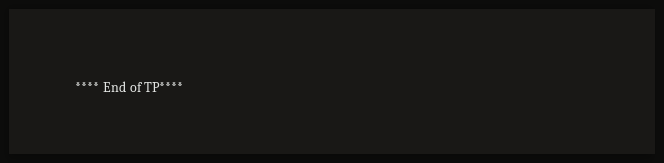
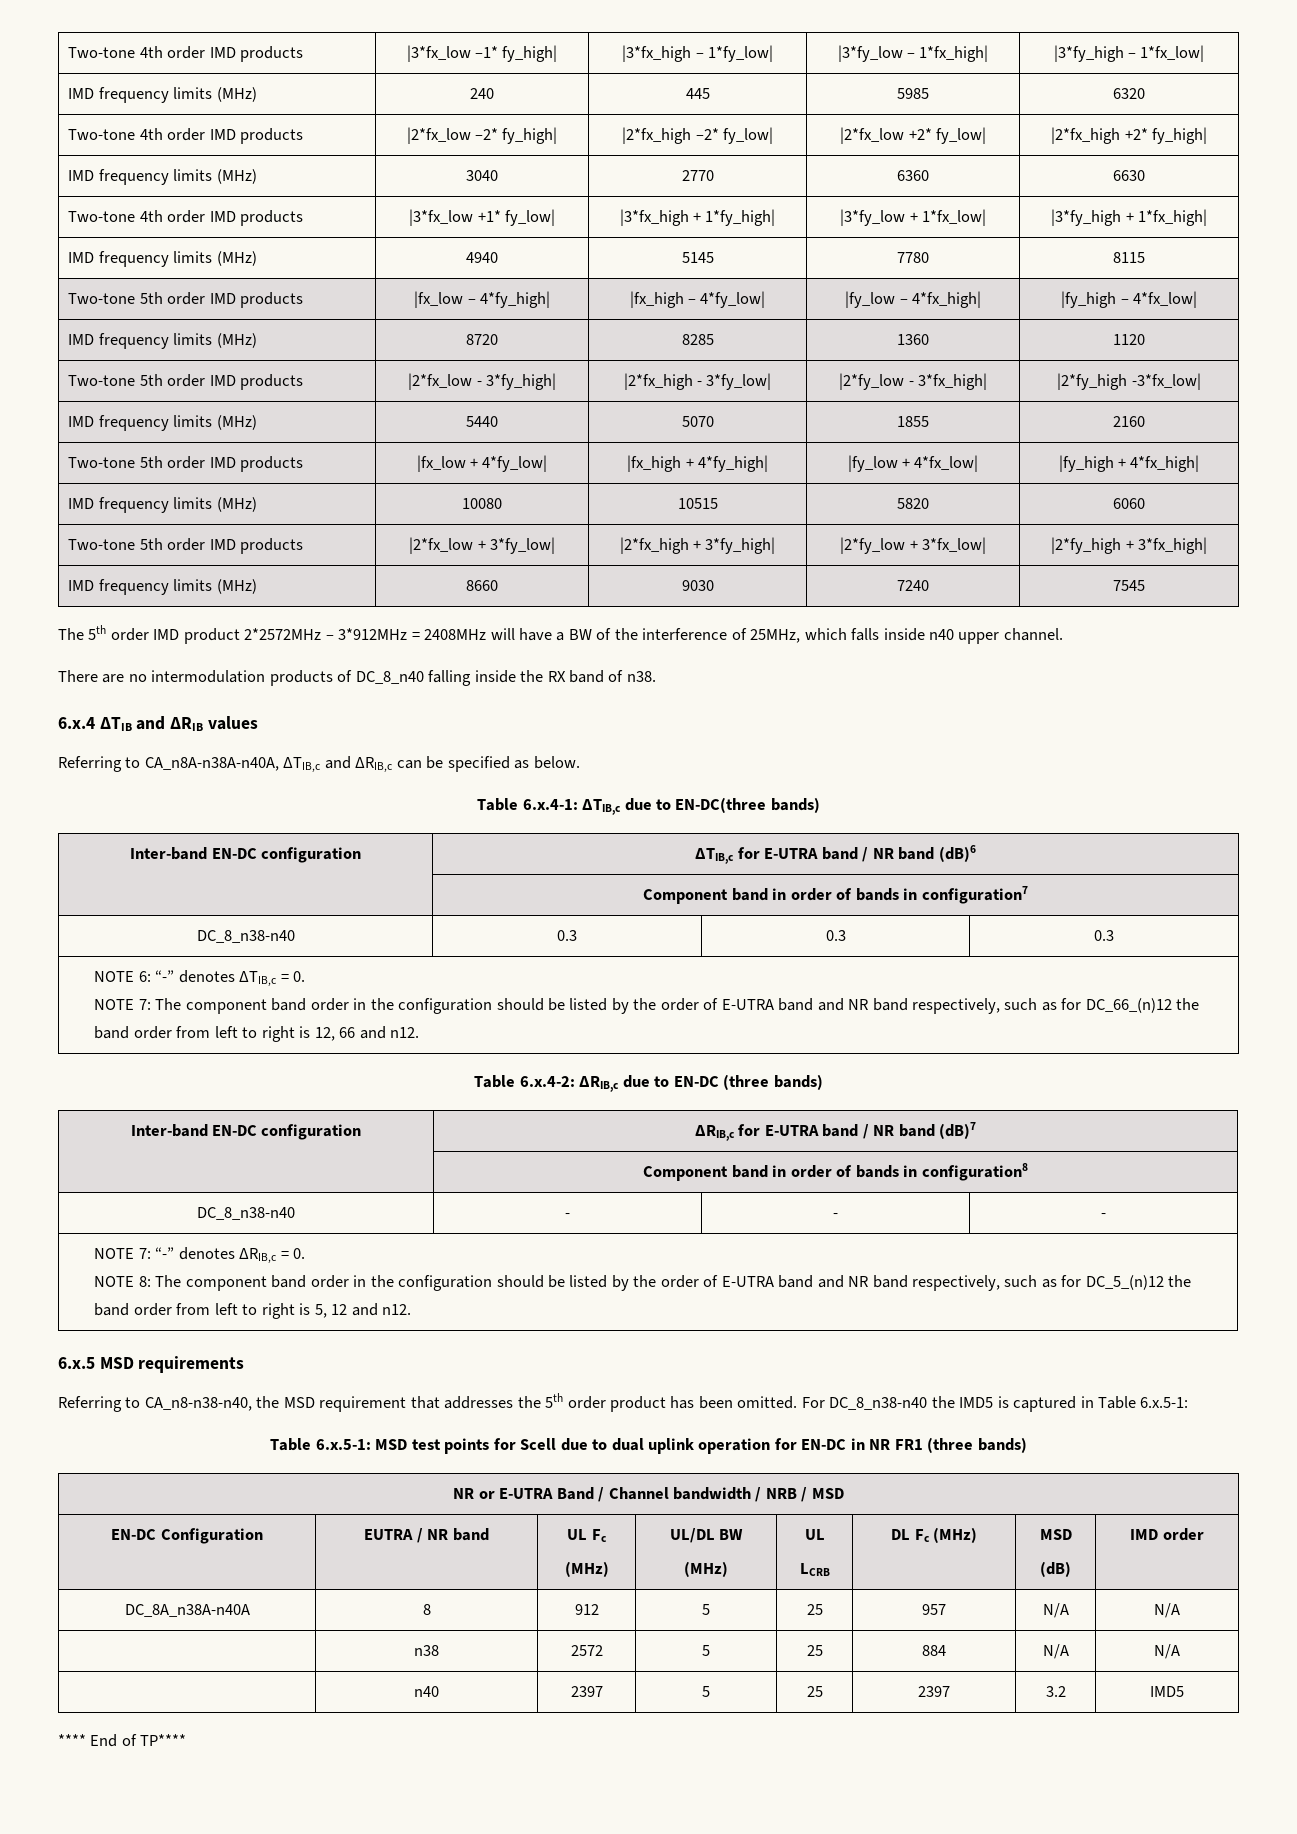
(75, 87) none -> [68,46,304,62] [406,45,558,62] [622,45,773,62] [837,45,989,62] [1053,45,1205,62] [68,87,257,103] [470,88,494,99] [685,88,710,99] [897,88,929,99] [1113,88,1145,99] [68,128,304,144] [406,127,558,144] [622,127,773,144] [840,127,986,144] [1051,127,1207,144] [68,169,257,185] [466,170,498,181] [681,170,714,181] [897,170,929,181] [1113,170,1145,181] [68,210,304,226] [409,209,555,226] [619,209,776,226] [840,209,986,226] [1051,209,1207,226] [68,251,257,267] [466,252,498,263] [681,252,714,263] [897,252,929,263] [1113,252,1145,263] [68,292,304,308] [414,291,550,308] [629,291,766,308] [845,291,981,308] [1061,291,1197,308] [68,333,257,349] [466,334,498,345] [681,334,714,345] [897,334,929,345] [1113,334,1145,345] [68,374,304,390] [408,373,556,390] [623,373,772,390] [839,373,987,390] [1057,373,1201,390] [68,415,257,431] [466,416,498,427] [681,416,714,427] [897,416,929,427] [1113,416,1145,427] [68,456,304,472] [416,455,548,472] [627,455,768,472] [847,455,979,472] [1058,455,1200,472] [68,497,257,513] [462,498,502,509] [677,498,718,509] [897,498,929,509] [1113,498,1145,509] [68,538,304,554] [409,537,555,554] [619,537,776,554] [840,537,986,554] [1051,537,1207,554] [68,579,257,595] [466,580,498,591] [681,580,714,591] [897,580,929,591] [1113,580,1145,591] [58,625,1063,644] [58,670,656,686] [58,716,258,731] [58,756,580,772] [477,797,820,815] [130,847,361,863] [695,845,976,864] [643,886,1028,904] [196,930,295,943] [557,930,577,941] [825,930,846,941] [1094,930,1114,941] [94,970,306,986] [94,998,1200,1014] [94,1026,420,1042] [474,1074,823,1092] [130,1124,362,1140] [694,1122,977,1141] [643,1163,1028,1181] [197,1207,295,1220] [565,1213,570,1218] [833,1213,838,1218] [1101,1213,1106,1218] [94,1247,306,1263] [94,1275,1192,1291] [94,1303,412,1319] [58,1356,245,1373] [58,1393,1189,1412] [270,1437,1027,1454] [453,1487,844,1502] [111,1528,263,1544] [364,1528,489,1543] [567,1529,607,1542] [564,1561,609,1577] [669,1528,744,1543] [684,1561,728,1577] [804,1529,825,1540] [799,1563,830,1576] [891,1527,977,1543] [1039,1529,1072,1540] [1040,1561,1071,1577] [1130,1528,1204,1541] [124,1604,250,1617] [422,1604,431,1615] [574,1604,599,1615] [702,1604,710,1615] [806,1604,823,1615] [922,1604,946,1615] [1042,1603,1069,1618] [1154,1603,1180,1618] [414,1645,439,1656] [570,1645,603,1656] [702,1645,710,1656] [806,1645,823,1656] [922,1645,946,1656] [1042,1644,1069,1659] [1154,1644,1180,1659] [414,1686,439,1697] [570,1686,603,1697] [702,1686,710,1697] [806,1686,823,1697] [918,1686,950,1697] [1045,1686,1066,1697] [1150,1686,1184,1697] Two-tone 4th order IMD products | |3*fx_low –1* fy_high| | |3*fx_high – 1*fy_low| | |3*fy_low – 1*fx_high| | |3*fy_high – 1*fx_low| // IMD frequency limits (MHz) | 240 | 445 | 5985 | 6320 // Two-tone 4th order IMD products | |2*fx_low –2* fy_high| | |2*fx_high –2* fy_low| | |2*fx_low +2* fy_low| | |2*fx_high +2* fy_high| // IMD frequency limits (MHz) | 3040 | 2770 | 6360 | 6630 // Two-tone 4th order IMD products | |3*fx_low +1* fy_low| | |3*fx_high + 1*fy_high| | |3*fy_low + 1*fx_low| | |3*fy_high + 1*fx_high| // IMD frequency limits (MHz) | 4940 | 5145 | 7780 | 8115 // Two-tone 5th order IMD products | |fx_low – 4*fy_high| | |fx_high – 4*fy_low| | |fy_low – 4*fx_high| | |fy_high – 4*fx_low| // IMD frequency limits (MHz) | 8720 | 8285 | 1360 | 1120 // Two-tone 5th order IMD products | |2*fx_low - 3*fy_high| | |2*fx_high - 3*fy_low| | |2*fy_low - 3*fx_high| | |2*fy_high -3*fx_low| // IMD frequency limits (MHz) | 5440 | 5070 | 1855 | 2160 // Two-tone 5th order IMD products | |fx_low + 4*fy_low| | |fx_high + 4*fy_high| | |fy_low + 4*fx_low| | |fy_high + 4*fx_high| // IMD frequency limits (MHz) | 10080 | 10515 | 5820 | 6060 // Two-tone 5th order IMD products | |2*fx_low + 3*fy_low| | |2*fx_high + 3*fy_high| | |2*fy_low + 3*fx_low| | |2*fy_high + 3*fx_high| // IMD frequency limits (MHz) | 8660 | 9030 | 7240 | 7545 // The 5th order IMD product 2*2572MHz – 3*912MHz = 2408MHz will have a BW of the interference of 25MHz, which falls inside n40 upper channel. // There are no intermodulation products of DC_8_n40 falling inside the RX band of n38. // 6.x.4 ∆TIB and ∆RIB values // Referring to CA_n8A-n38A-n40A, ΔTIB,c and ΔRIB,c can be specified as below. // Table 6.x.4-1: ΔTIB,c due to EN-DC(three bands) // Inter-band EN-DC configuration | ΔTIB,c for E-UTRA band / NR band (dB)6 // | Component band in order of bands in configuration7 // DC_8_n38-n40 | 0.3 | 0.3 | 0.3 // NOTE 6: “-” denotes ΔTIB,c = 0. // NOTE 7: The component band order in the configuration should be listed by the order of E-UTRA band and NR band respectively, such as for DC_66_(n)12 the band order from left to right is 12, 66 and n12. // Table 6.x.4-2: ΔRIB,c due to EN-DC (three bands) // Inter-band EN-DC configuration | ΔRIB,c for E-UTRA band / NR band (dB)7 // | Component band in order of bands in configuration8 // DC_8_n38-n40 | - | - | - // NOTE 7: “-” denotes ΔRIB,c = 0. // NOTE 8: The component band order in the configuration should be listed by the order of E-UTRA band and NR band respectively, such as for DC_5_(n)12 the band order from left to right is 5, 12 and n12. // 6.x.5 MSD requirements // Referring to CA_n8-n38-n40, the MSD requirement that addresses the 5th order product has been omitted. For DC_8_n38-n40 the IMD5 is captured in Table 6.x.5-1: // Table 6.x.5-1: MSD test points for Scell due to dual uplink operation for EN-DC in NR FR1 (three bands) // NR or E-UTRA Band / Channel bandwidth / NRB / MSD // EN-DC Configuration | EUTRA / NR band | UL Fc // (MHz) | UL/DL BW // (MHz) | UL // LCRB | DL Fc (MHz) | MSD // (dB) | IMD order // DC_8A_n38A-n40A | 8 | 912 | 5 | 25 | 957 | N/A | N/A // | n38 | 2572 | 5 | 25 | 884 | N/A | N/A // | n40 | 2397 | 5 | 25 | 2397 | 3.2 | IMD5 //

